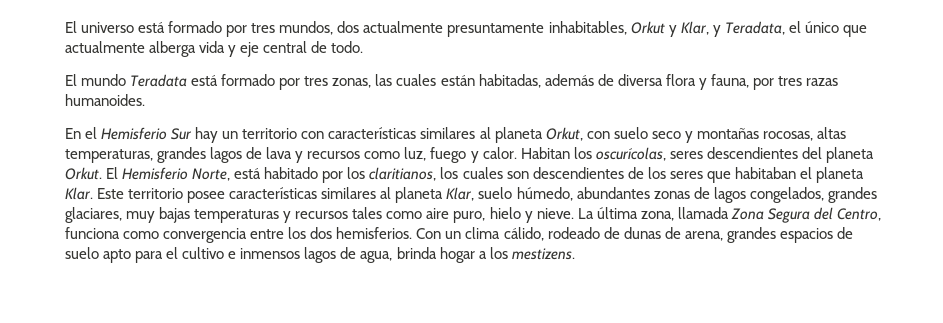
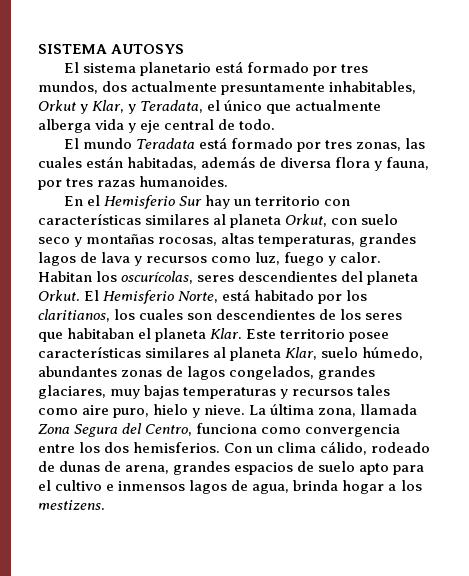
[65,21,135,33] El universo -> [38,44,185,54] [63,62,212,76] SISTEMA AUTOSYS // El sistema planetario

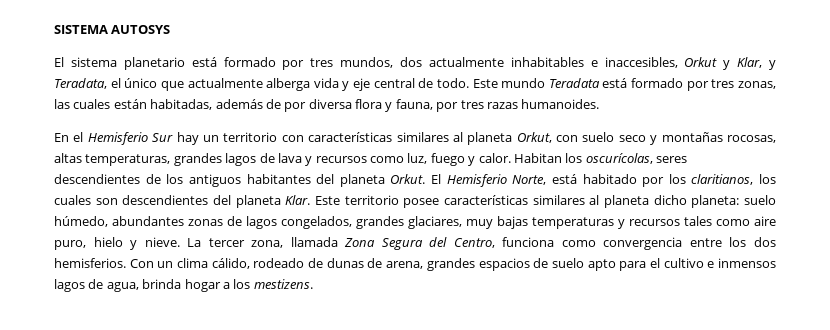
[221,81,417,95] presuntamente inhabitables, -> [510,57,678,68] inhabitables e inaccesibles,
[63,138,79,149] // El -> [472,79,498,88] Este
(277, 162) none -> [284,102,307,112] por
(338, 276) none -> [145,174,311,187] de los antiguos habitantes
[319,309,403,320] [38,328,152,342] de los seres que habitaban el -> [212,195,231,205] del
[285,347,318,360] Klar, -> [653,195,740,208] dicho planeta:
[270,404,315,415] última -> [208,238,245,247] tercer

